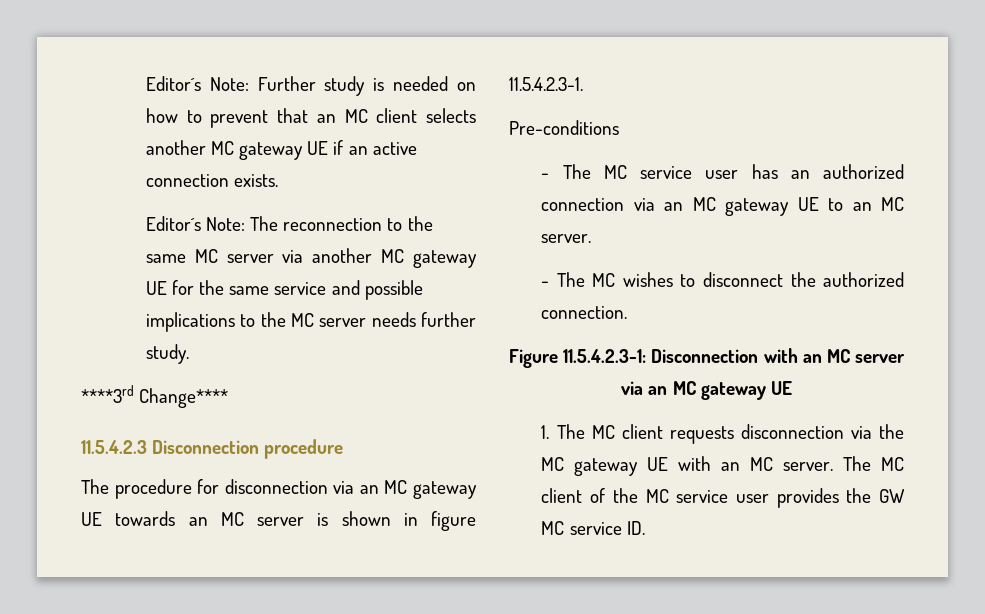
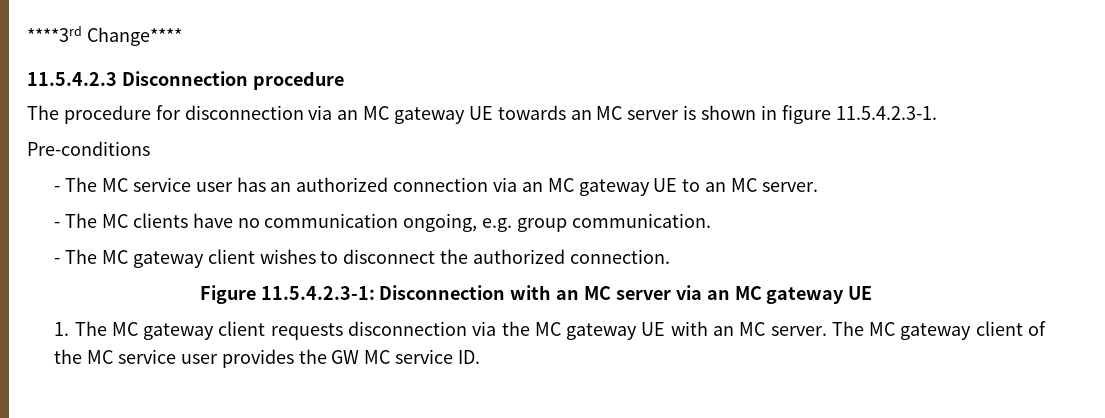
[145,76,476,96] [145,108,476,128] [145,140,417,160] [145,174,279,187] [145,216,433,231] [145,248,477,268] [145,280,423,300] [145,312,476,332] [145,344,189,364] Editor´s Note: Further study is needed on how to prevent that an MC client selects another MC gateway UE if an active connection exists. // Editor´s Note: The reconnection to the same MC server via another MC gateway UE for the same service and possible implications to the MC server needs further study. // -> (27, 34) none
(616, 280) none -> [132,213,711,232] [54,249,255,268] clients have no communication ongoing, e.g. group communication. // - The MC gateway client
(615, 432) none -> [143,323,215,340] gateway
(904, 464) none -> [900,323,972,340] gateway

